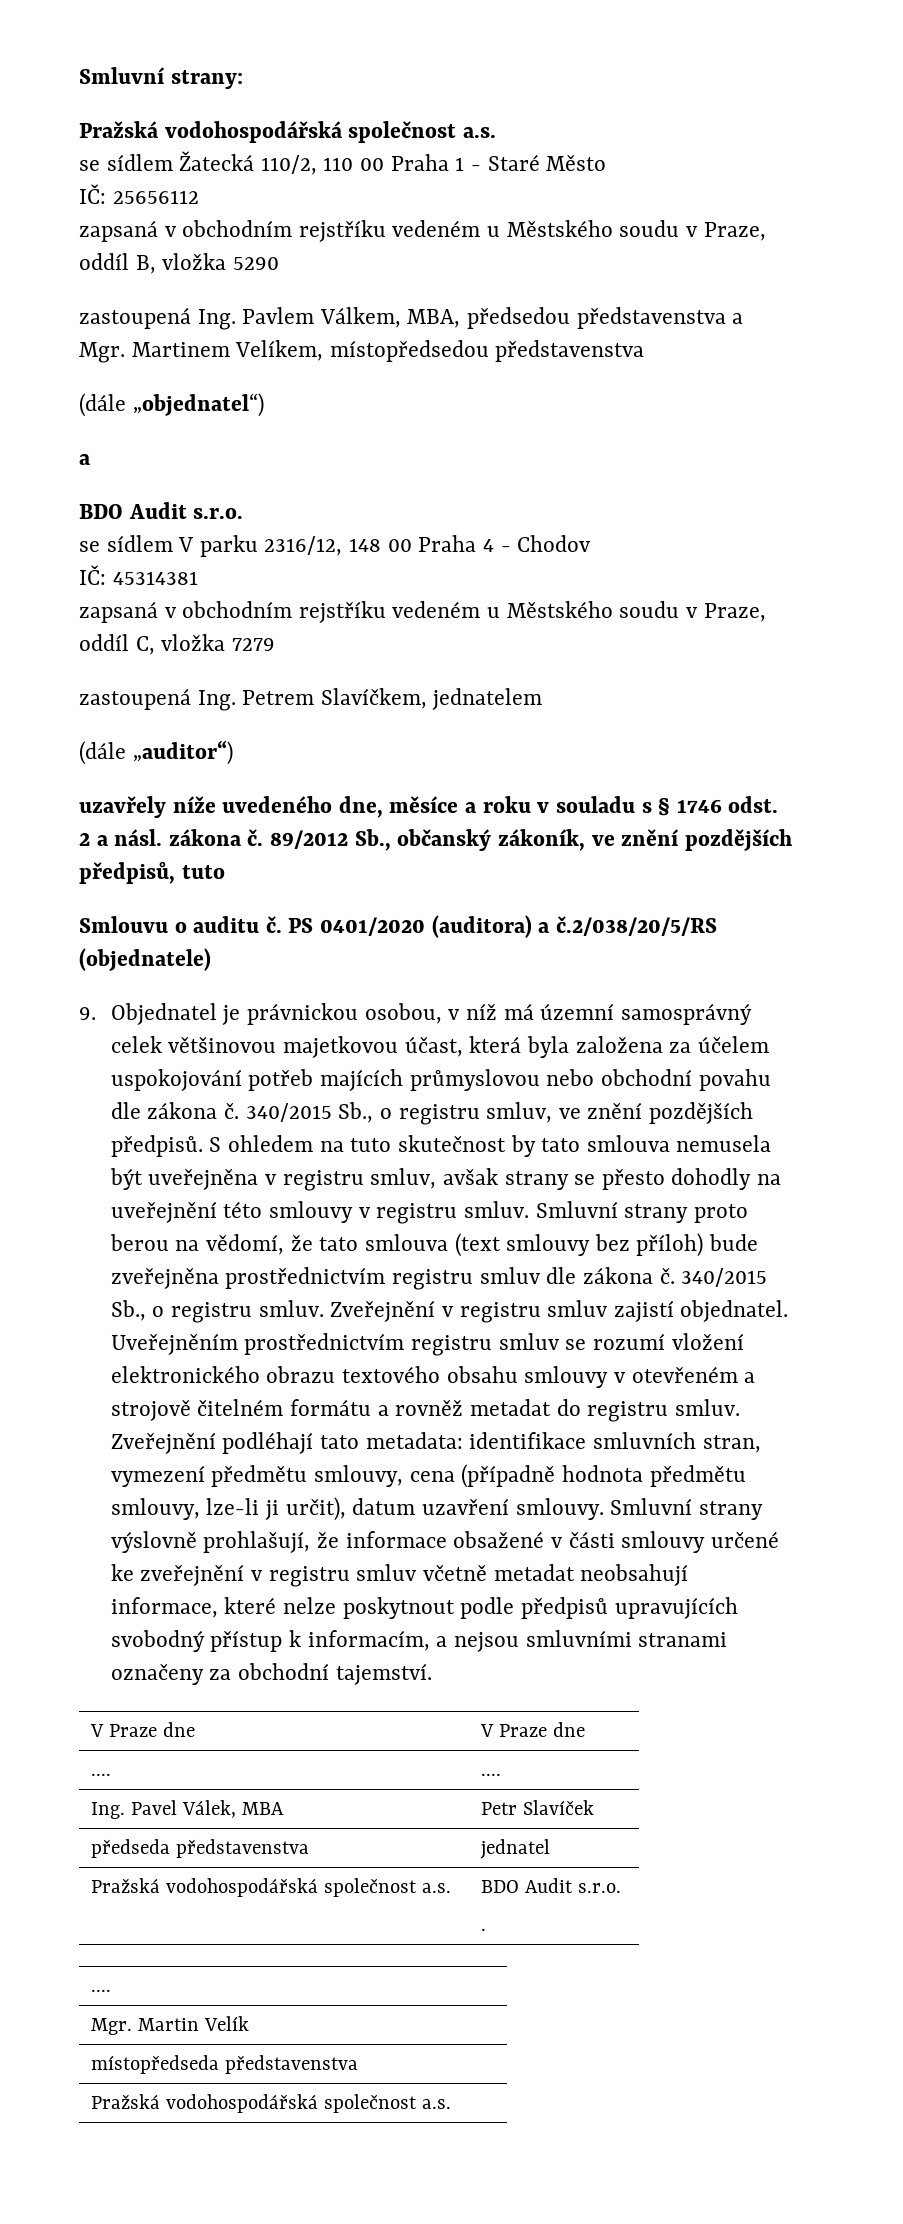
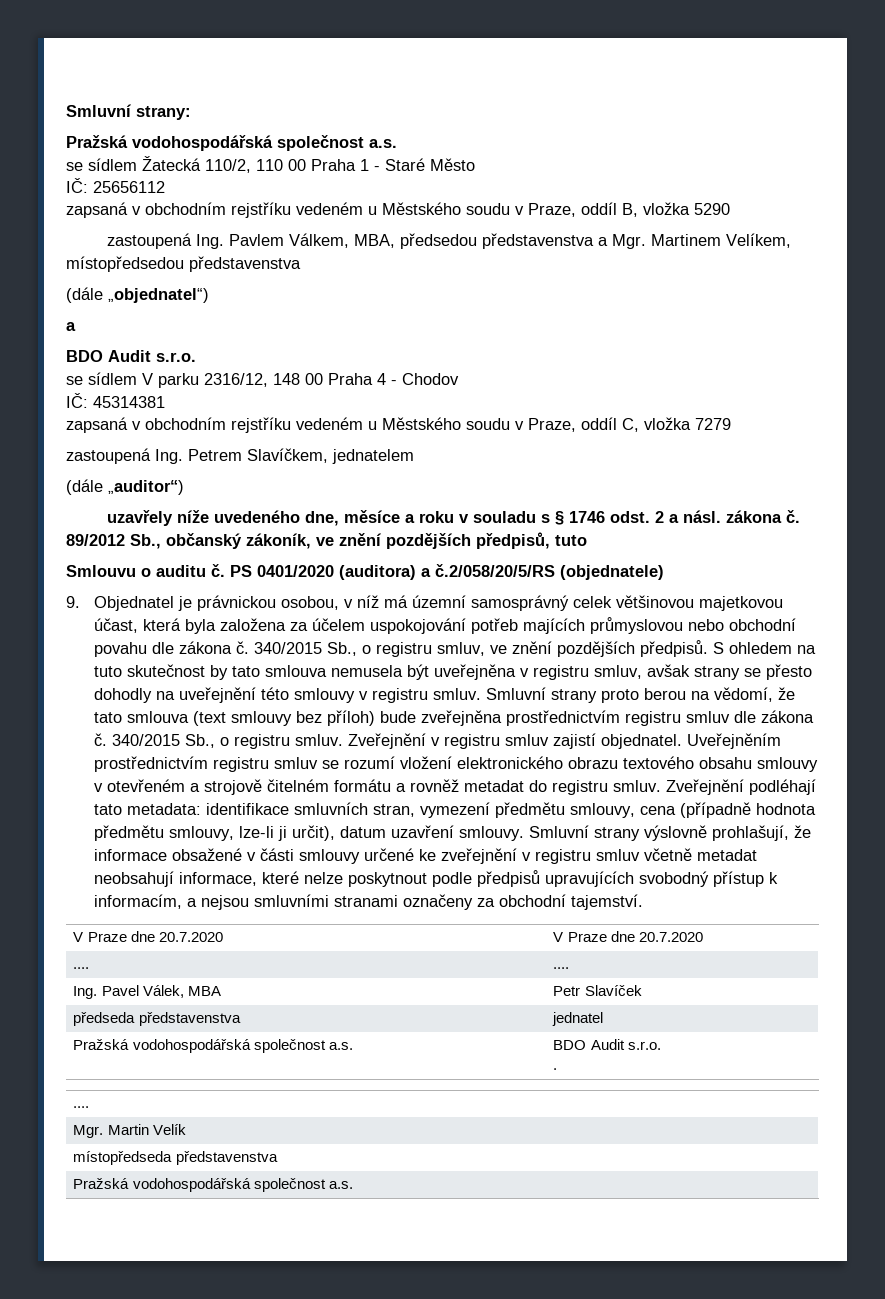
[555,916,717,936] č.2/038/20/5/RS -> [435,564,555,577] č.2/058/20/5/RS
[480,1722,586,1737] | V Praze dne -> [158,932,223,942] [553,931,703,942] 20.7.2020 | V Praze dne 20.7.2020

